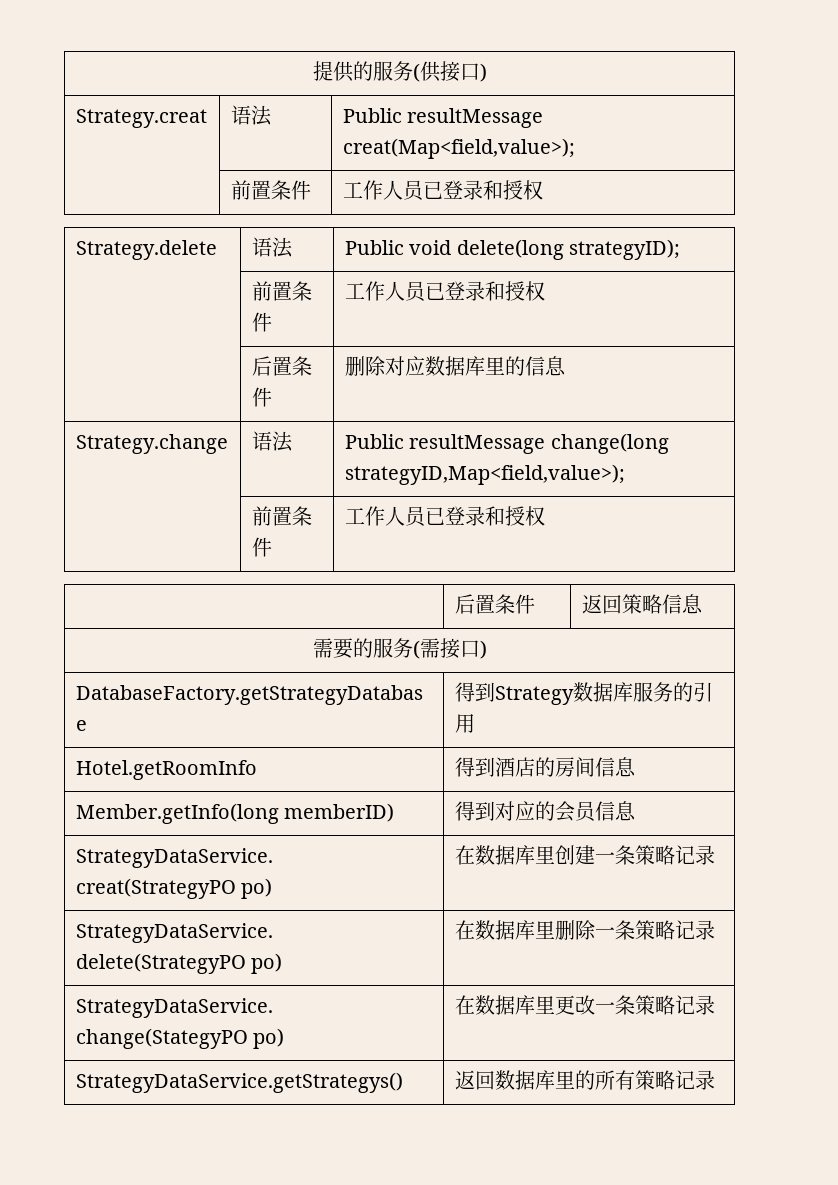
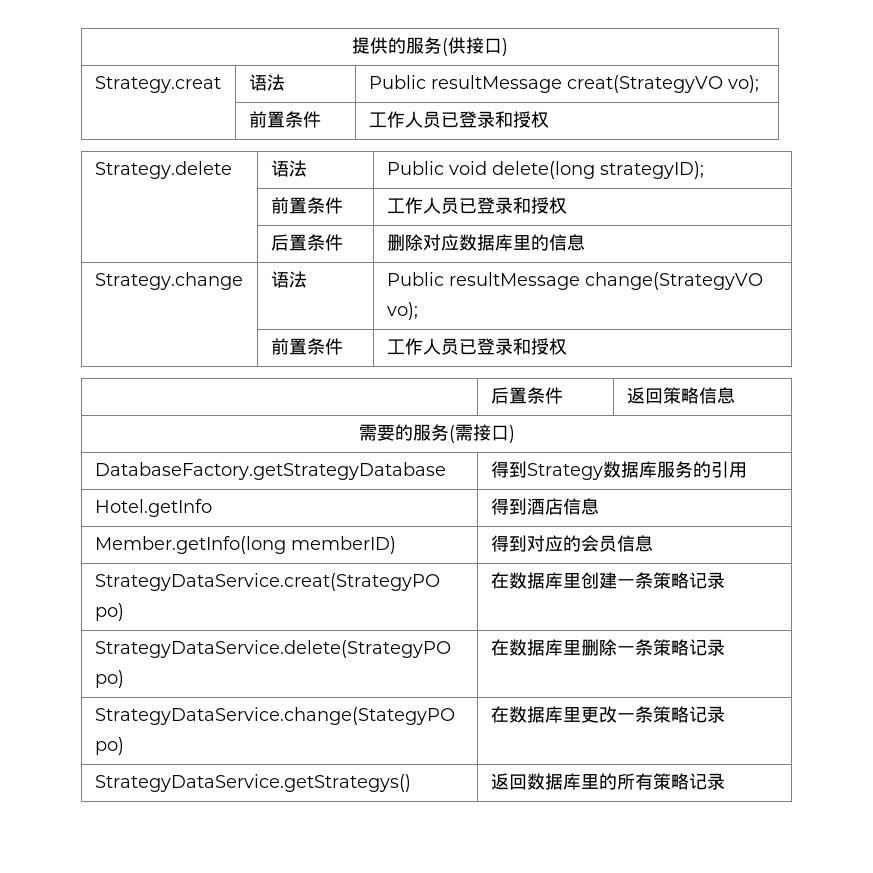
[342,138,575,159] creat(Map<field,value>); -> [566,75,759,93] creat(StrategyVO vo);
[550,433,669,454] [344,464,625,485] change(long strategyID,Map<field,value>); -> [584,272,763,290] [386,302,418,320] change(StrategyVO vo);
[75,760,257,780] Hotel.getRoomInfo -> [94,499,212,517] Hotel.getInfo
[534,757,595,777] 的房间 -> (563, 506) none

